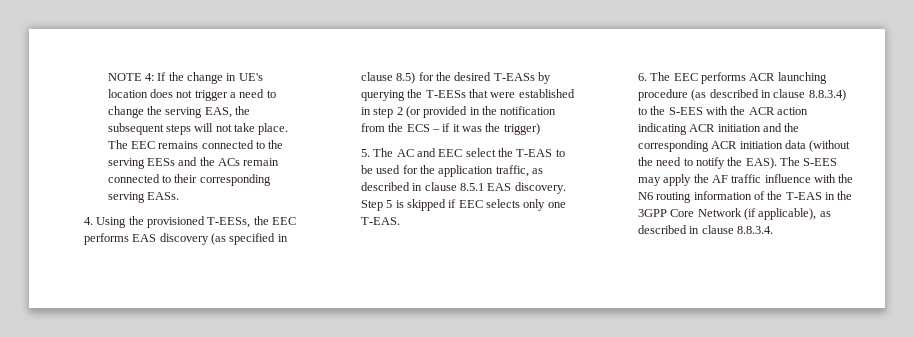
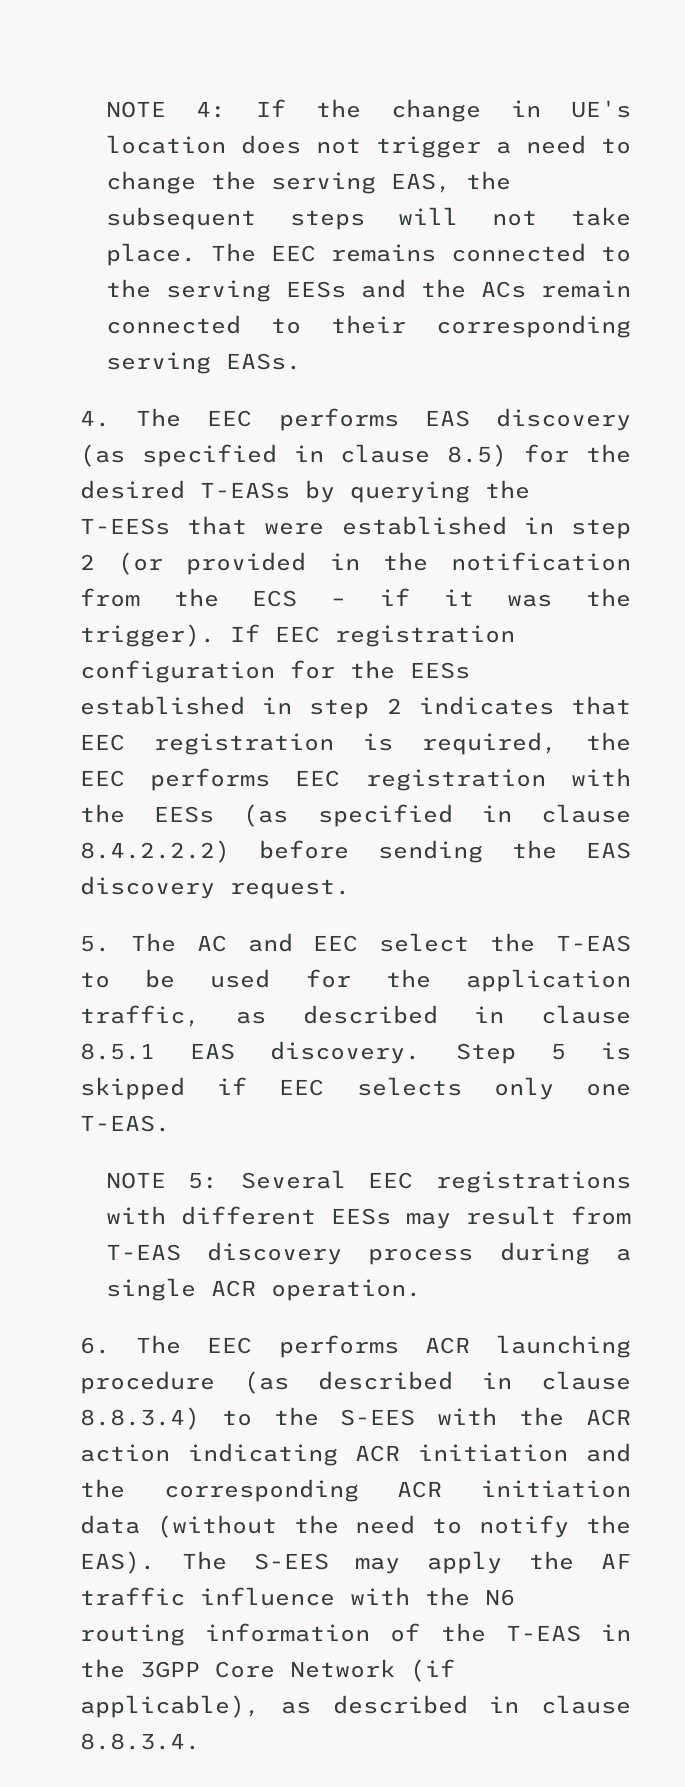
[96,216,269,228] Using the provisioned T-EESs, the -> [136,408,182,427] The
[503,123,540,135] trigger) -> [79,624,515,647] [79,660,470,683] [79,696,631,719] [79,732,631,755] [79,768,631,791] [79,804,631,827] [79,840,631,863] [79,876,350,899] trigger). If EEC registration configuration for the EESs established in step 2 indicates that EEC registration is required, the EEC performs EEC registration with the EESs (as specified in clause 8.4.2.2.2) before sending the EAS discovery request.
(400, 221) none -> [105,1170,631,1193] [105,1206,631,1229] [105,1242,631,1265] [105,1278,421,1301] // NOTE 5: Several EEC registrations with different EESs may result from T-EAS discovery process during a single ACR operation.

